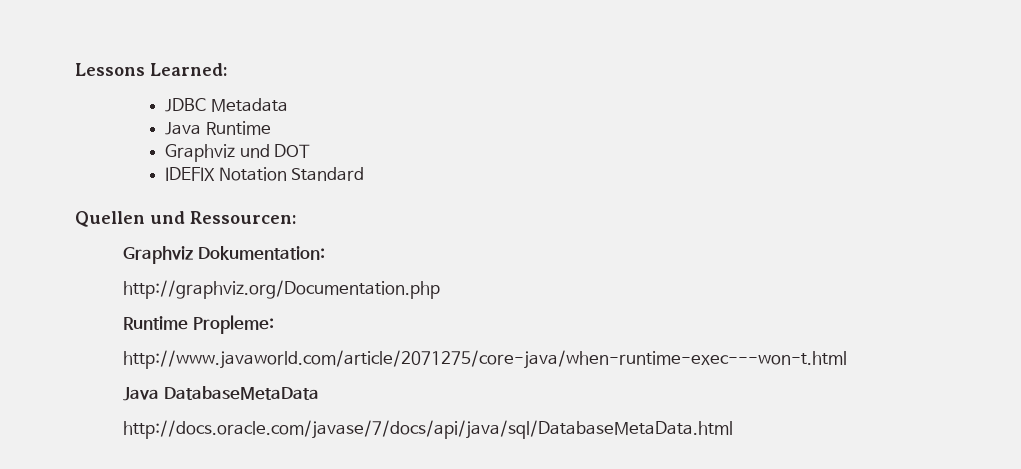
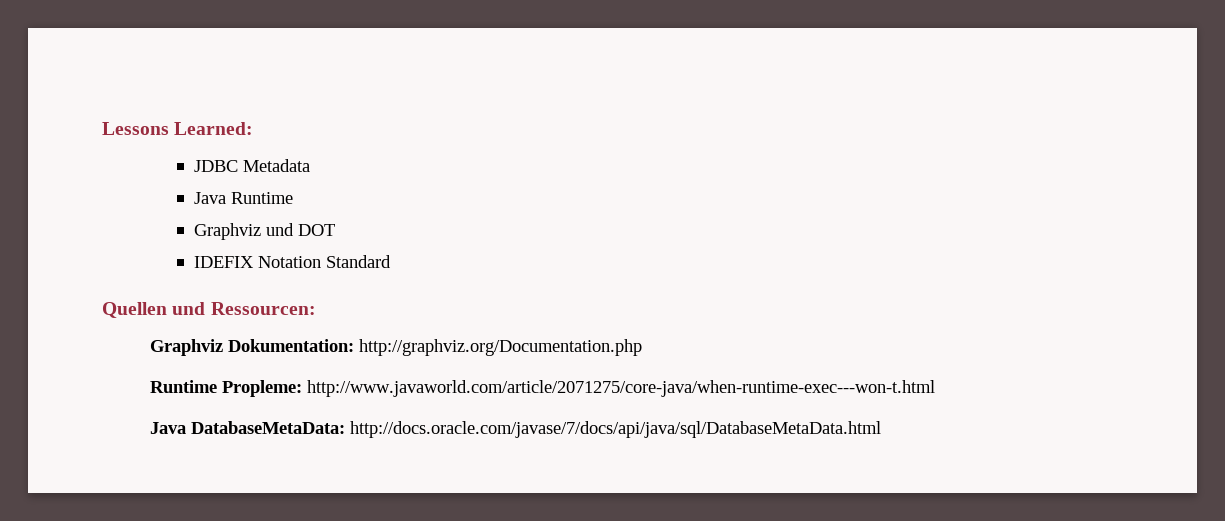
(325, 253) // -> (354, 345) none
(274, 324) // -> (302, 388) none
[163,386,319,400] DatabaseMetaData // -> [190,421,345,434] DatabaseMetaData:

